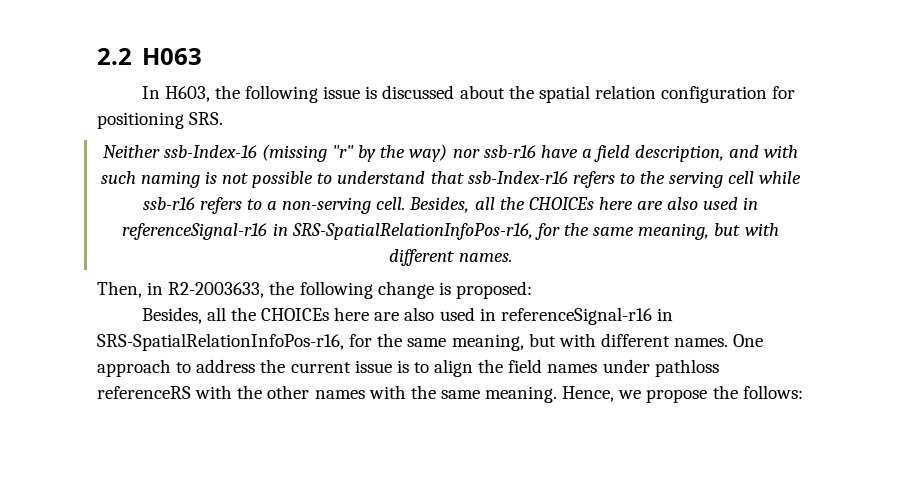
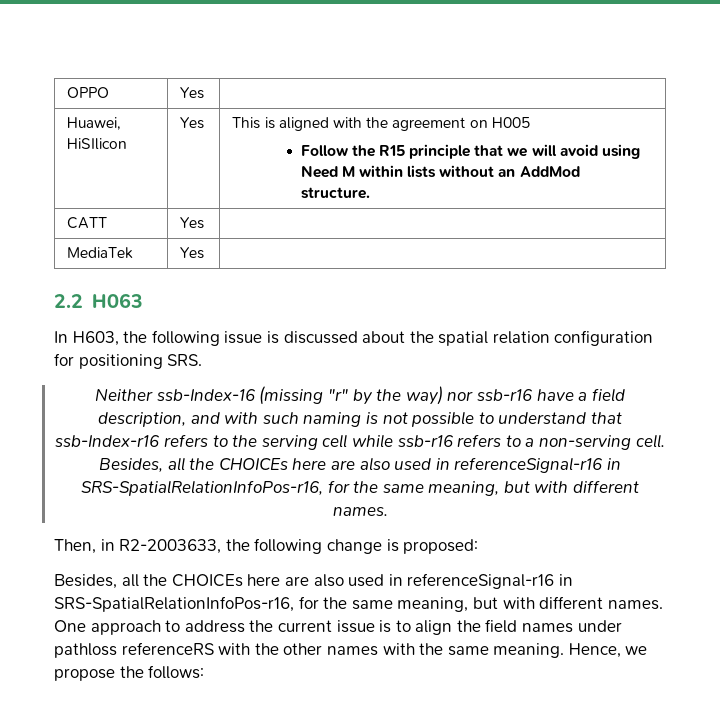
(97, 56) none -> [67,87,110,98] [180,87,205,99] [67,117,122,130] [67,138,128,150] [180,117,205,129] [232,117,530,131] [300,144,640,159] [300,165,580,178] [300,187,370,199] [67,217,108,229] [180,217,205,229] [67,247,134,259] [180,247,205,259] OPPO | Yes | // Huawei, HiSIlicon | Yes | This is aligned with the agreement on H005 // Follow the R15 principle that we will avoid using Need M within lists without an AddMod structure. // CATT | Yes | // MediaTek | Yes | //

